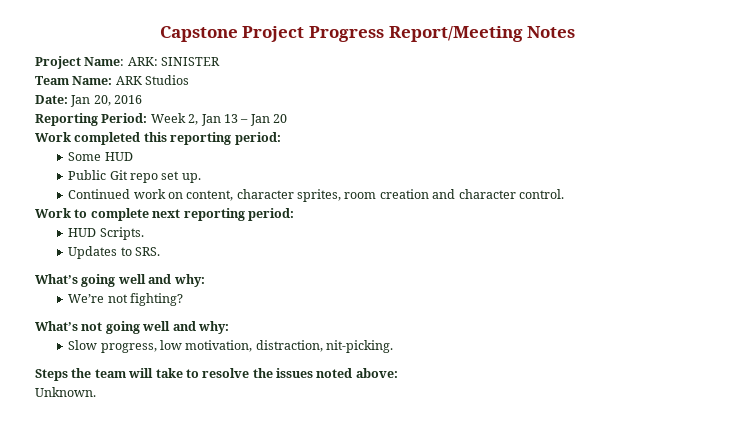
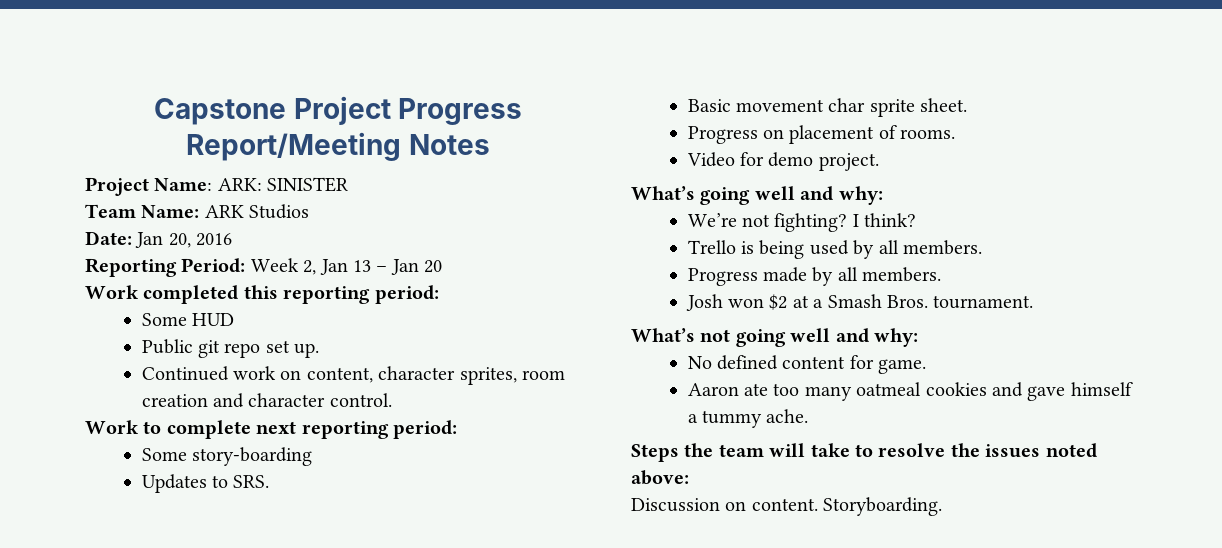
[109,170,128,180] Git -> [197,340,220,358] git
[68,227,144,240] HUD Scripts. -> [141,447,312,466] Some story-boarding
(160, 251) none -> [687,98,968,117] [687,125,956,144] [686,152,879,171] // Basic movement char sprite sheet. // Progress on placement of rooms. // Video for demo project.
(183, 299) none -> [852,213,917,227] [687,240,982,259] [687,267,942,286] [685,294,1034,311] I think? // Trello is being used by all members. // Progress made by all members. // Josh won $2 at a Smash Bros. tournament.
[68,340,394,353] Slow progress, low motivation, distraction, nit-picking. -> [687,355,927,374] [687,382,1133,401] [687,409,809,428] No defined content for game. // Aaron ate too many oatmeal cookies and gave himself a tummy ache.
[35,387,96,397] Unknown. -> [631,497,943,516] Discussion on content. Storyboarding.

